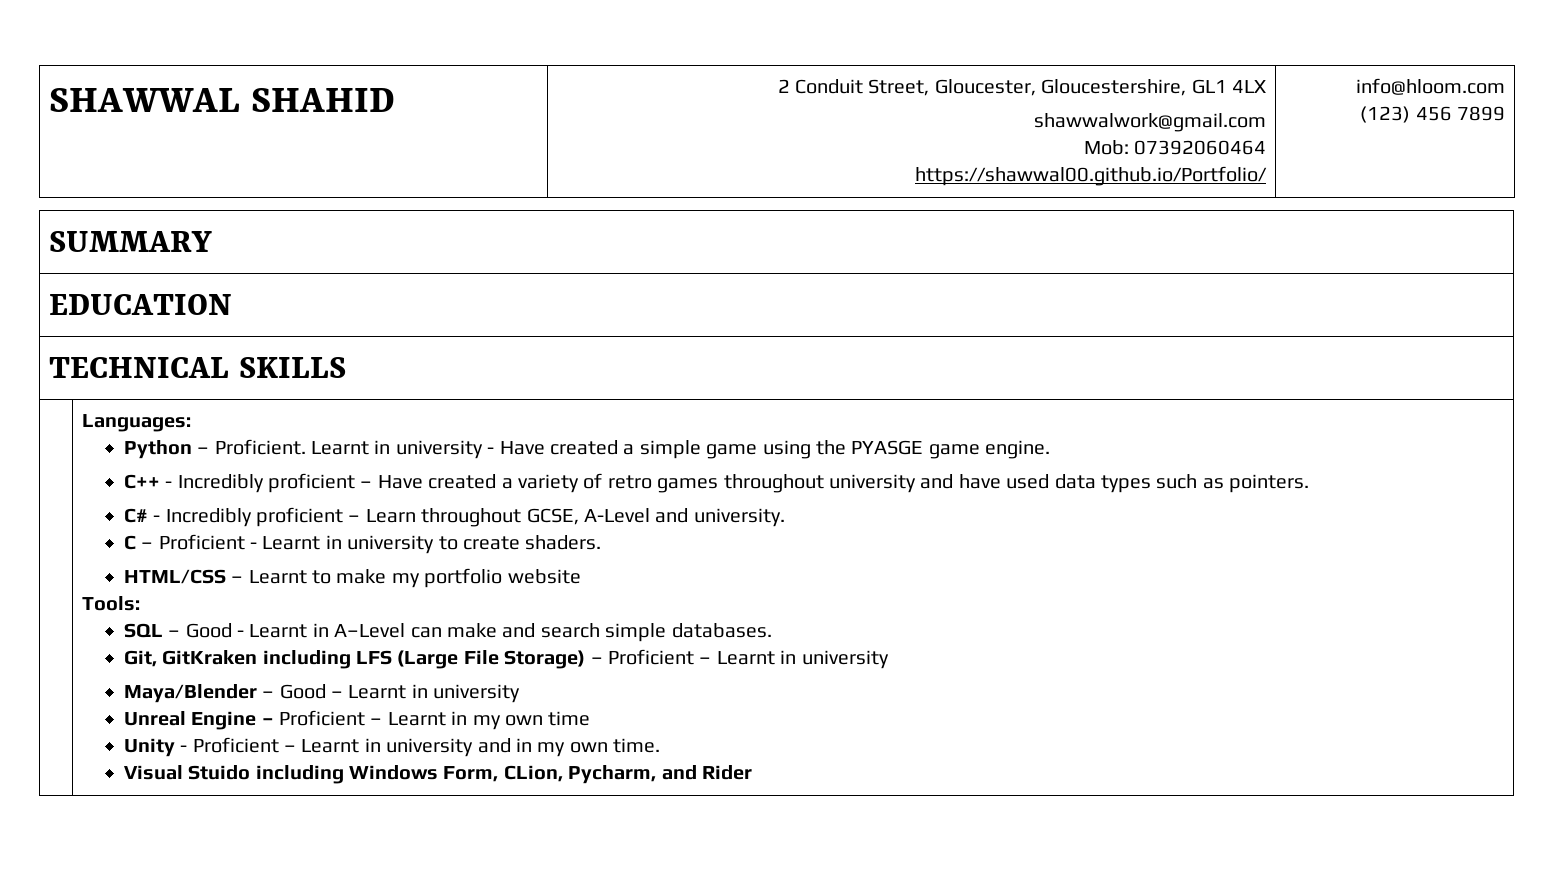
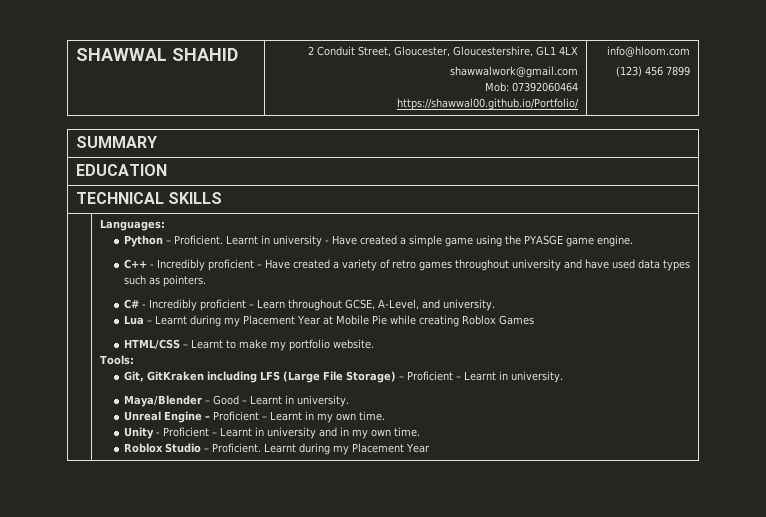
[584,508,651,523] A-Level -> [377,299,419,310] A-Level,
[123,534,602,554] C – Proficient - Learnt in university to create shaders. -> [123,315,534,327] Lua – Learnt during my Placement Year at Mobile Pie while creating Roblox Games
[507,569,581,584] website -> [332,339,374,349] website.
[123,623,772,642] // SQL – Good - Learnt in A–Level can make and search simple databases. -> (135, 360) none
[801,650,889,669] university -> [510,371,563,383] university.
[433,684,521,703] university -> [296,395,349,407] university.
[548,711,591,726] time -> [358,411,385,421] time.
[123,765,753,784] Visual Stuido including Windows Form, CLion, Pycharm, and Rider -> [123,443,430,455] Roblox Studio – Proficient. Learnt during my Placement Year

